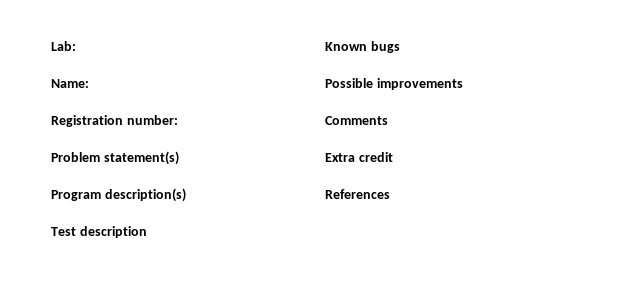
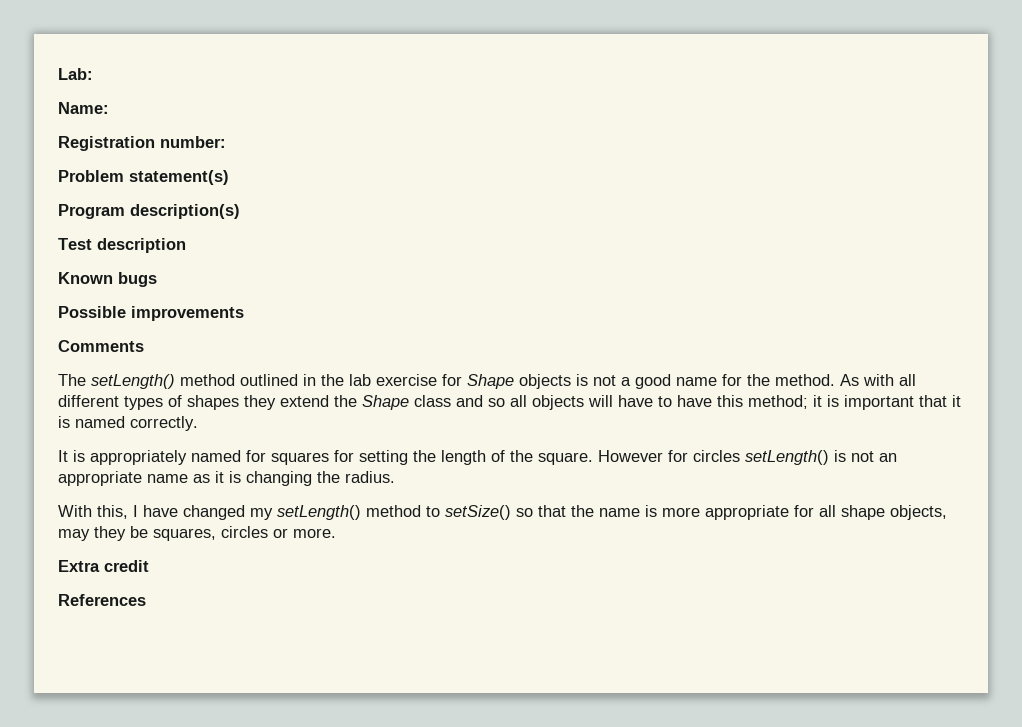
(388, 120) none -> [58,374,916,389] [58,395,961,410] [58,416,198,431] [58,450,897,465] [58,471,395,486] [58,505,947,520] [58,526,336,541] // The setLength() method outlined in the lab exercise for Shape objects is not a good name for the method. As with all different types of shapes they extend the Shape class and so all objects will have to have this method; it is important that it is named correctly. // It is appropriately named for squares for setting the length of the square. However for circles setLength() is not an appropriate name as it is changing the radius. // With this, I have changed my setLength() method to setSize() so that the name is more appropriate for all shape objects, may they be squares, circles or more.

